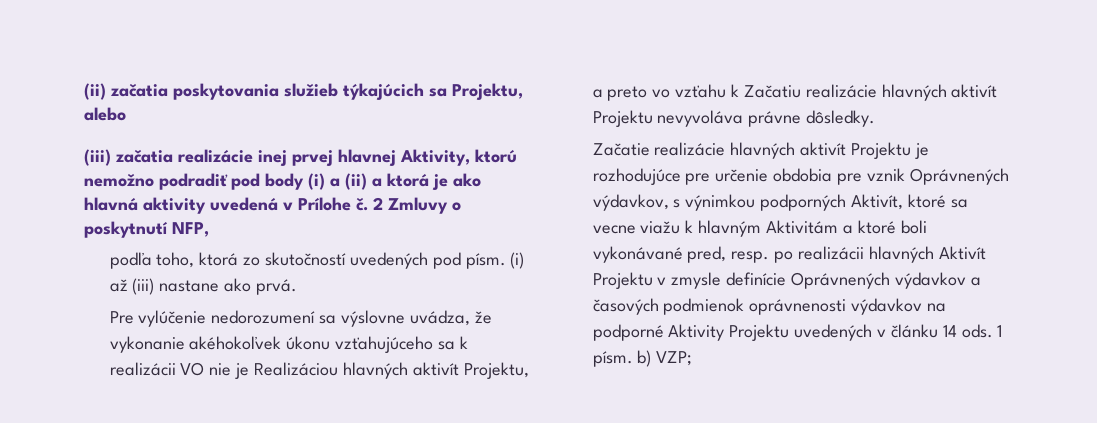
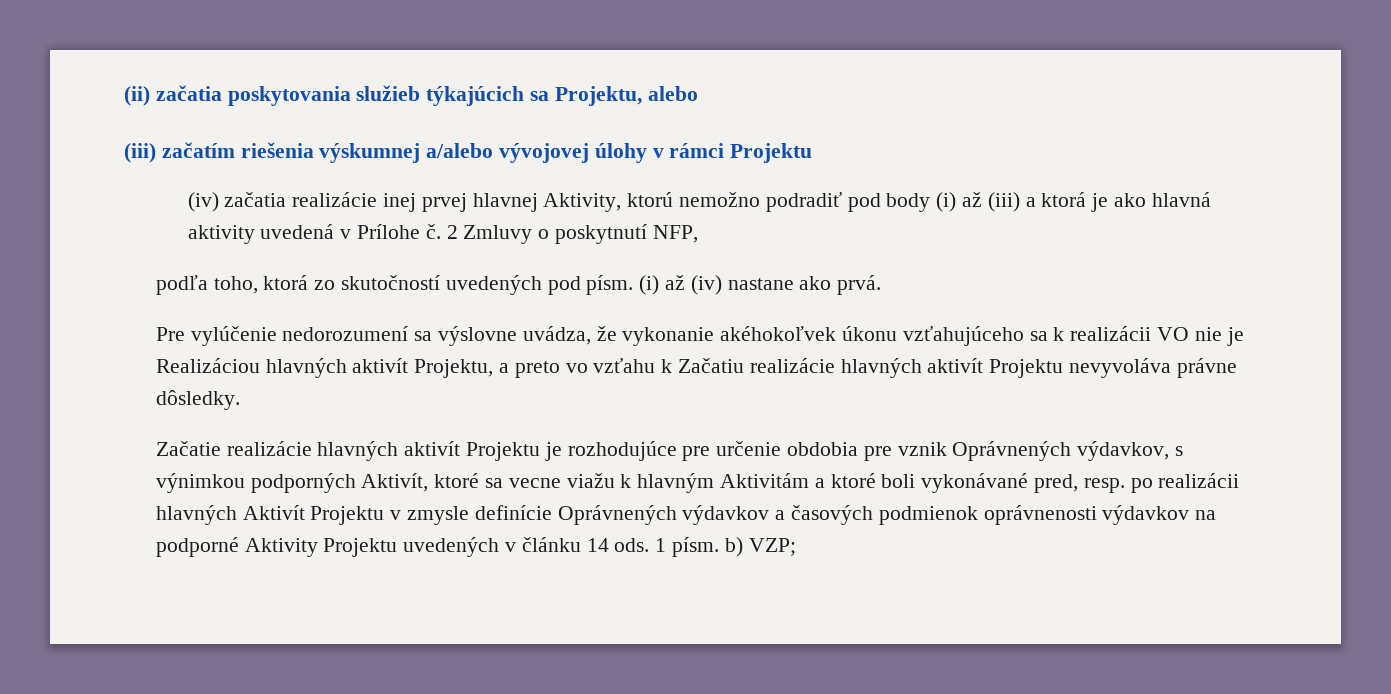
(111, 157) none -> [161,142,813,163] [187,192,219,212] začatím riešenia výskumnej a/alebo vývojovej úlohy v rámci Projektu // (iv)
[330,173,367,190] a (ii) -> [961,192,1020,212] až (iii)
[132,278,155,295] (iii) -> [690,275,722,295] (iv)

